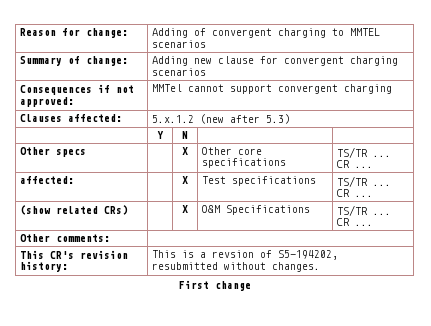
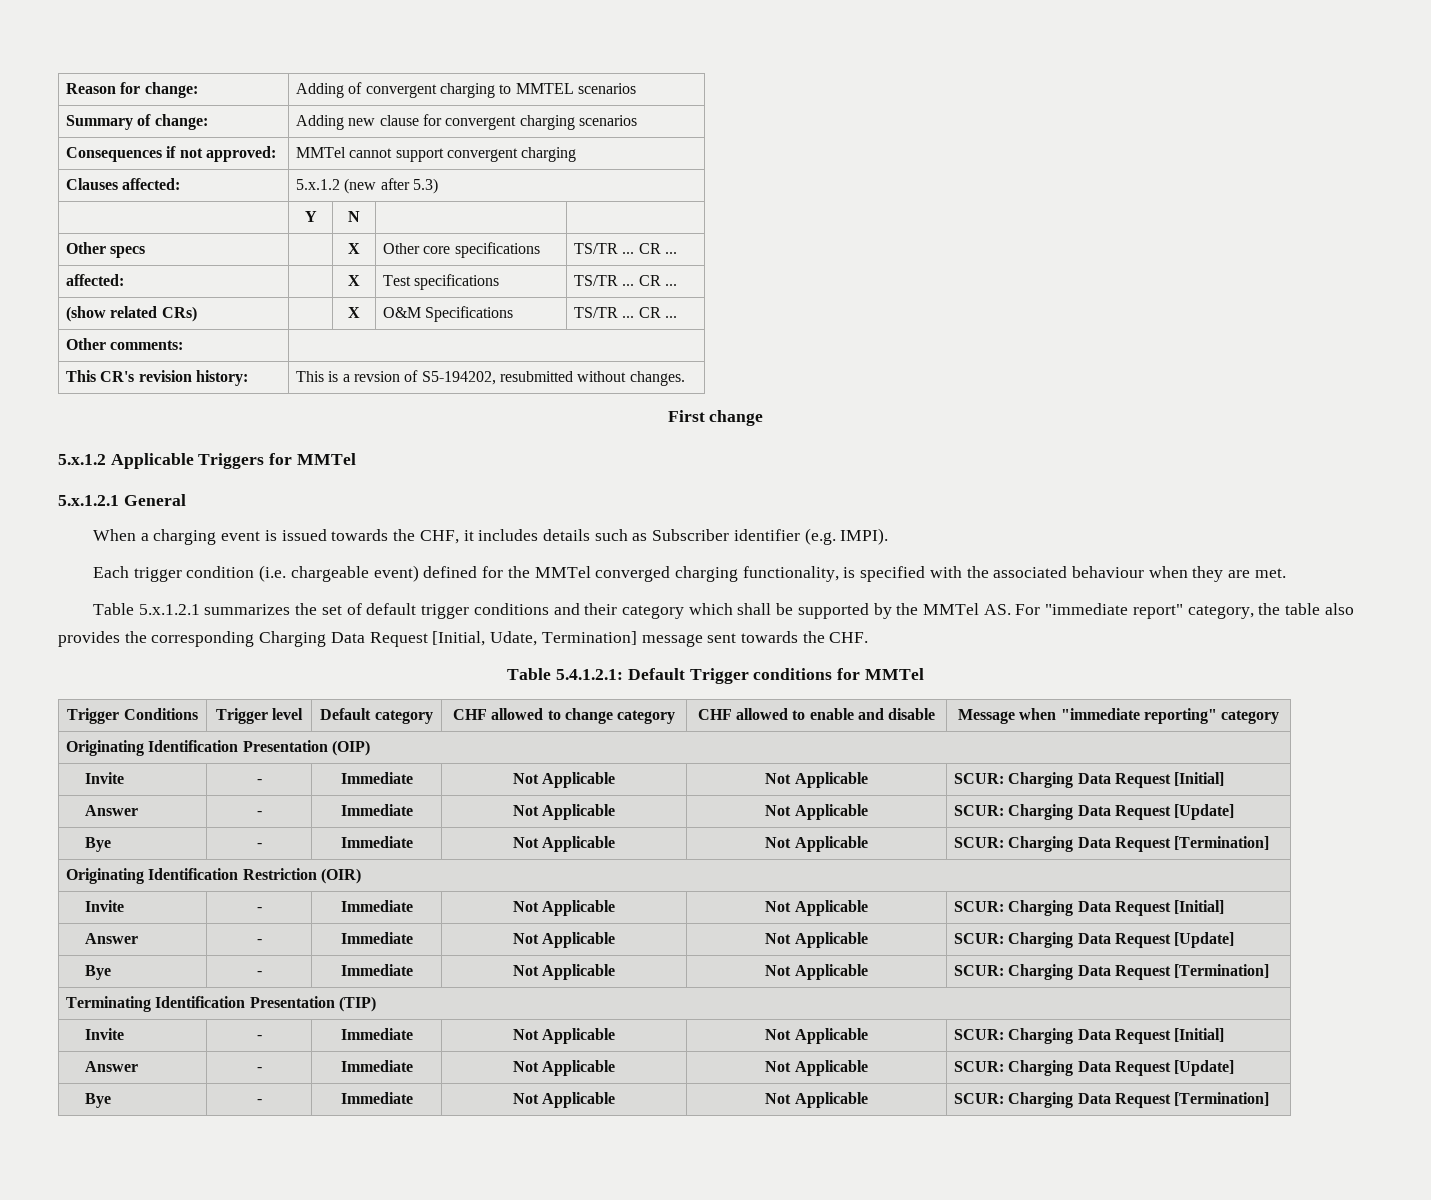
(251, 286) none -> [58,453,356,469] [58,494,186,506] [92,528,889,545] [92,565,1286,582] [92,603,1354,619] [58,631,869,647] [507,668,924,684] [67,708,198,724] [215,708,304,724] [320,708,433,724] [452,708,676,724] [697,708,936,720] [957,708,1280,724] [65,740,370,756] [84,772,124,784] [256,779,262,784] [340,772,413,784] [512,772,616,788] [765,772,868,788] [953,772,1225,788] [84,805,138,816] [256,811,262,816] [340,804,413,816] [512,804,616,820] [765,804,868,820] [953,804,1235,820] [84,837,111,852] [256,843,262,848] [340,836,413,848] [512,836,616,852] [765,836,868,852] [953,836,1270,852] [65,868,361,884] [84,900,124,912] [256,907,262,912] [340,900,413,912] [512,900,616,916] [765,900,868,916] [953,900,1225,916] [84,933,138,944] [256,939,262,944] [340,932,413,944] [512,932,616,948] [765,932,868,948] [953,932,1235,948] [84,965,111,980] [256,971,262,976] [340,964,413,976] [512,964,616,980] [765,964,868,980] [953,964,1270,980] [65,996,376,1012] [84,1028,124,1040] [256,1035,262,1040] [340,1028,413,1040] [512,1028,616,1044] [765,1028,868,1044] [953,1028,1225,1044] [84,1061,138,1072] [256,1067,262,1072] [340,1060,413,1072] [512,1060,616,1076] [765,1060,868,1076] [953,1060,1235,1076] [84,1093,111,1108] [256,1099,262,1104] [340,1092,413,1104] [512,1092,616,1108] [765,1092,868,1108] [953,1092,1270,1108] // 5.x.1.2 Applicable Triggers for MMTel // 5.x.1.2.1 General // When a charging event is issued towards the CHF, it includes details such as Subscriber identifier (e.g. IMPI). // Each trigger condition (i.e. chargeable event) defined for the MMTel converged charging functionality, is specified with the associated behaviour when they are met. // Table 5.x.1.2.1 summarizes the set of default trigger conditions and their category which shall be supported by the MMTel AS. For "immediate report" category, the table also provides the corresponding Charging Data Request [Initial, Udate, Termination] message sent towards the CHF. // Table 5.4.1.2.1: Default Trigger conditions for MMTel // Trigger Conditions | Trigger level | Default category | CHF allowed to change category | CHF allowed to enable and disable | Message when "immediate reporting" category // Originating Identification Presentation (OIP) // Invite | - | Immediate | Not Applicable | Not Applicable | SCUR: Charging Data Request [Initial] // Answer | - | Immediate | Not Applicable | Not Applicable | SCUR: Charging Data Request [Update] // Bye | - | Immediate | Not Applicable | Not Applicable | SCUR: Charging Data Request [Termination] // Originating Identification Restriction (OIR) // Invite | - | Immediate | Not Applicable | Not Applicable | SCUR: Charging Data Request [Initial] // Answer | - | Immediate | Not Applicable | Not Applicable | SCUR: Charging Data Request [Update] // Bye | - | Immediate | Not Applicable | Not Applicable | SCUR: Charging Data Request [Termination] // Terminating Identification Presentation (TIP) // Invite | - | Immediate | Not Applicable | Not Applicable | SCUR: Charging Data Request [Initial] // Answer | - | Immediate | Not Applicable | Not Applicable | SCUR: Charging Data Request [Update] // Bye | - | Immediate | Not Applicable | Not Applicable | SCUR: Charging Data Request [Termination]

